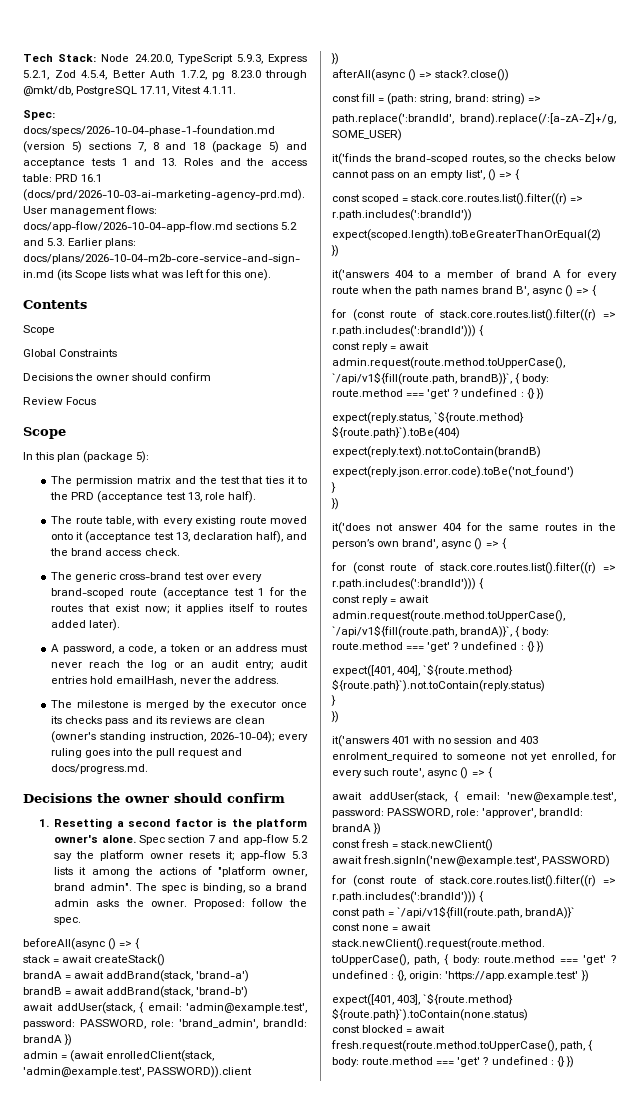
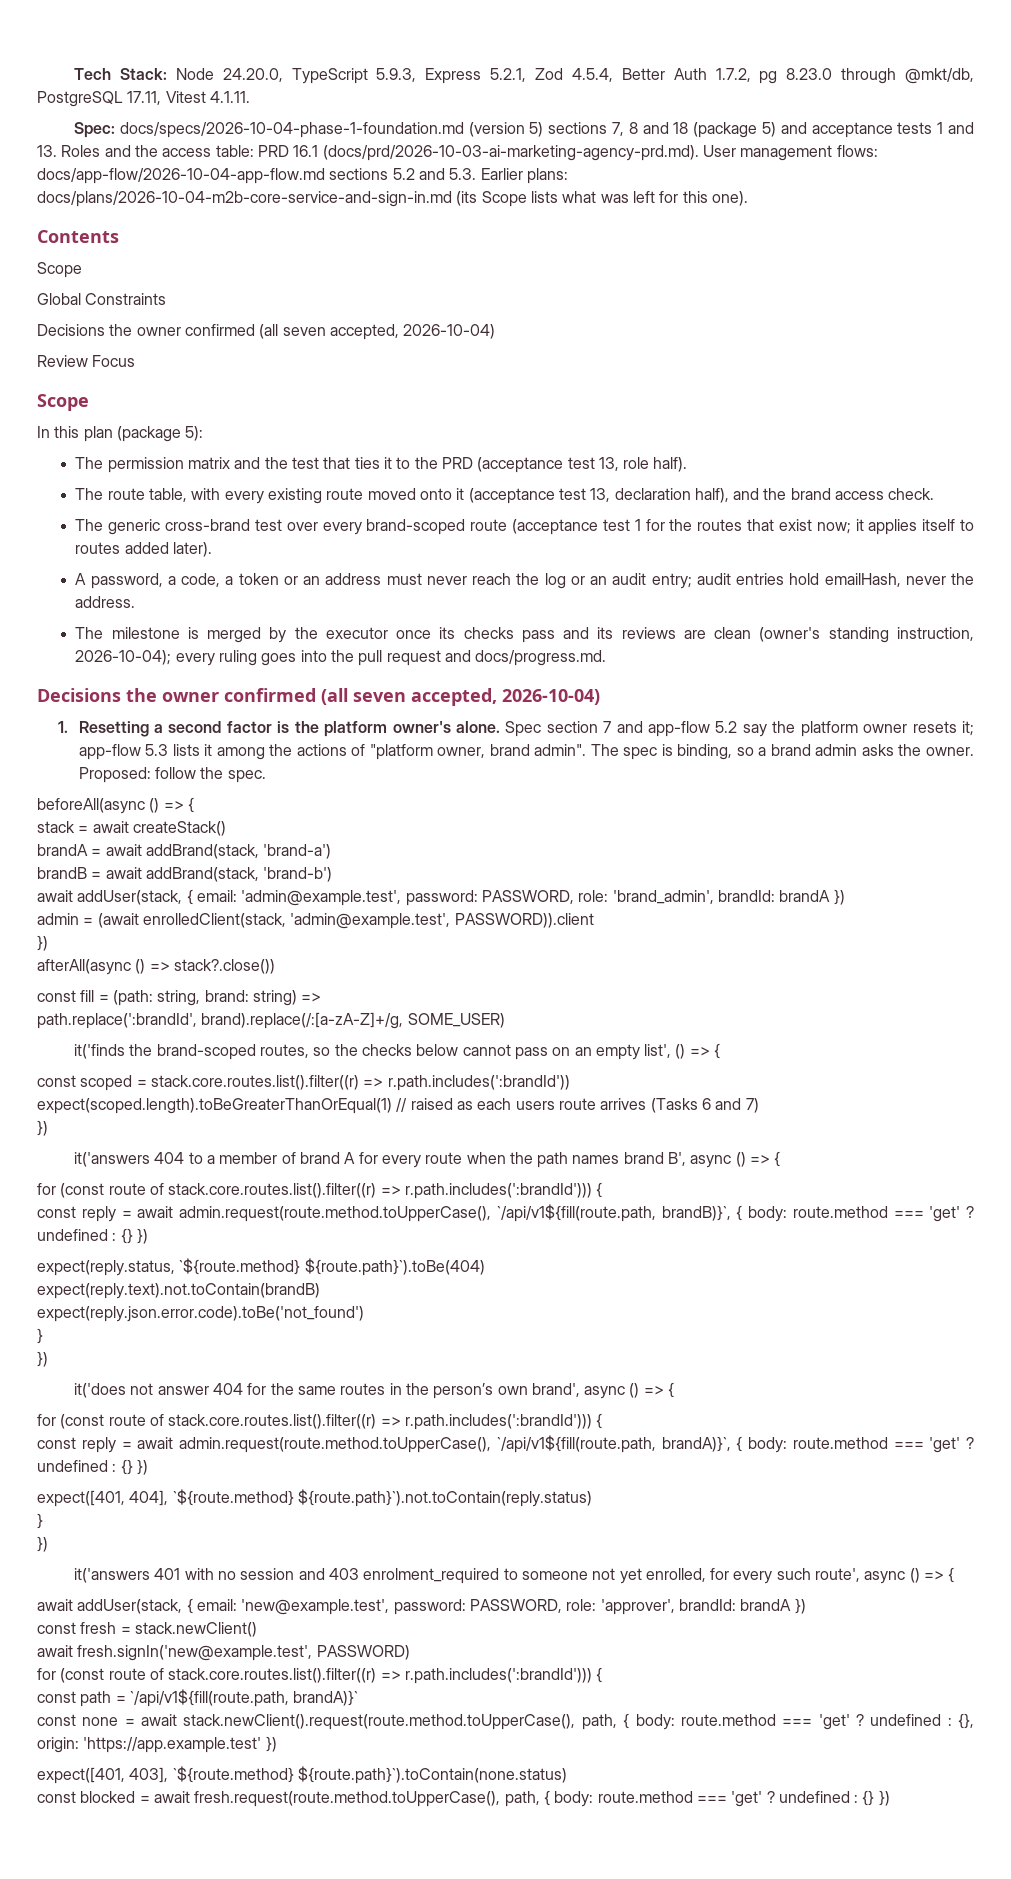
[132,372,212,381] should confirm -> [184,324,496,340] confirmed (all seven accepted, 2026-10-04)
[174,793,285,803] should confirm -> [224,688,600,706] confirmed (all seven accepted, 2026-10-04)
[332,229,601,241] expect(scoped.length).toBeGreaterThanOrEqual(2) -> [37,1098,759,1114] expect(scoped.length).toBeGreaterThanOrEqual(1) // raised as each users route arrives (Tasks 6 and 7)

